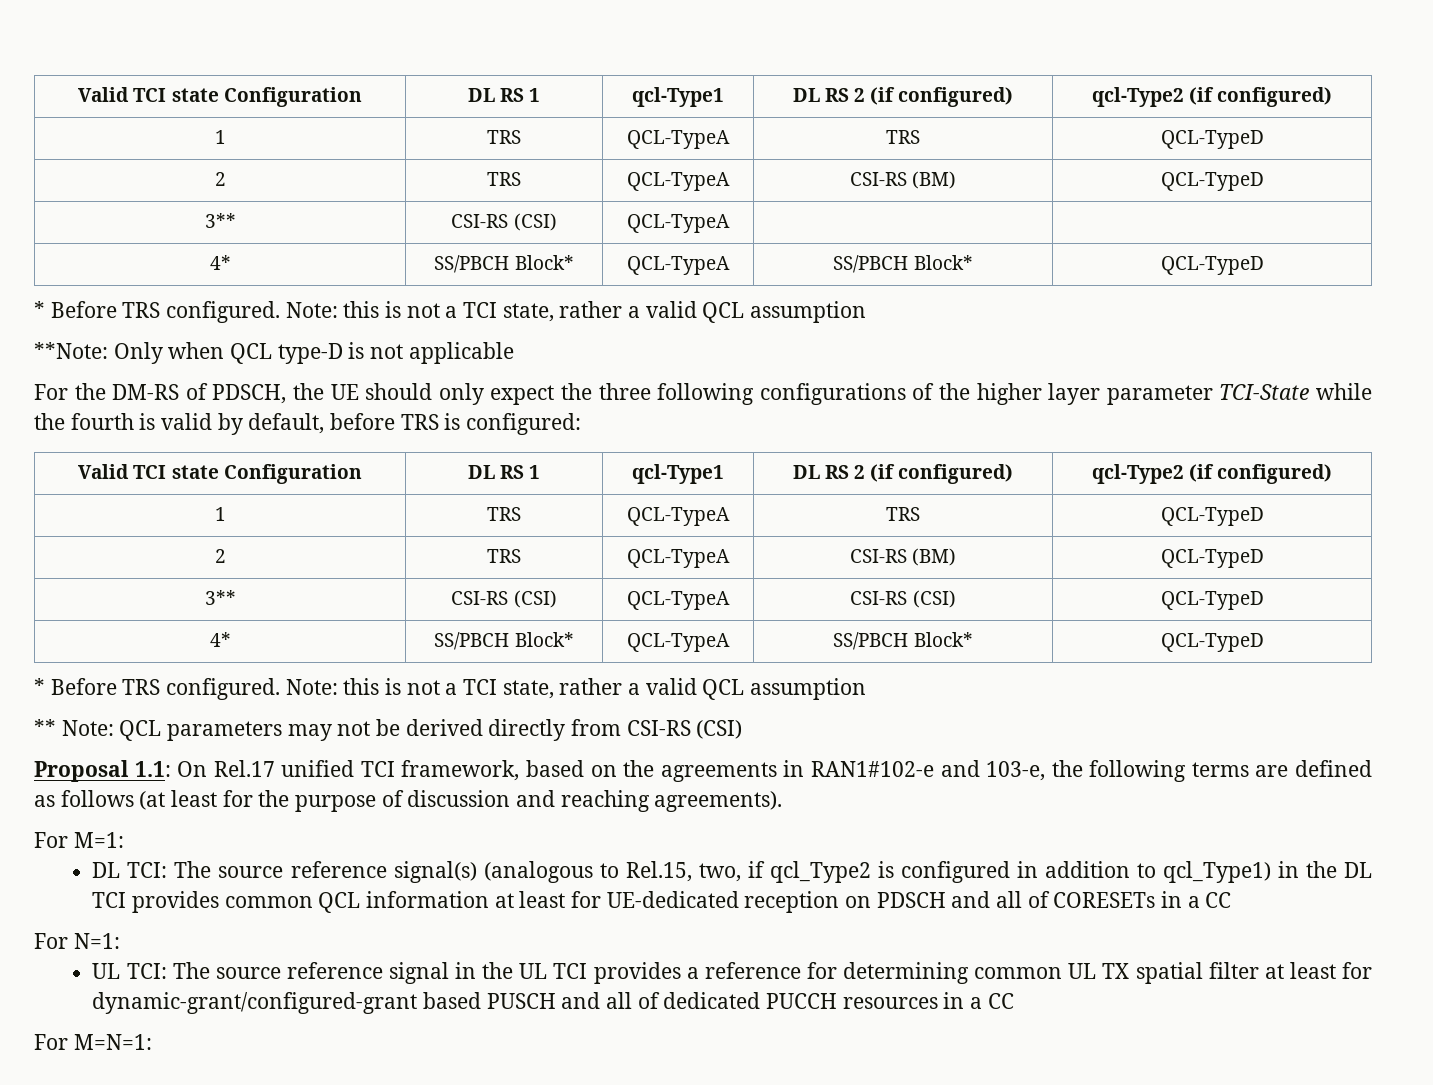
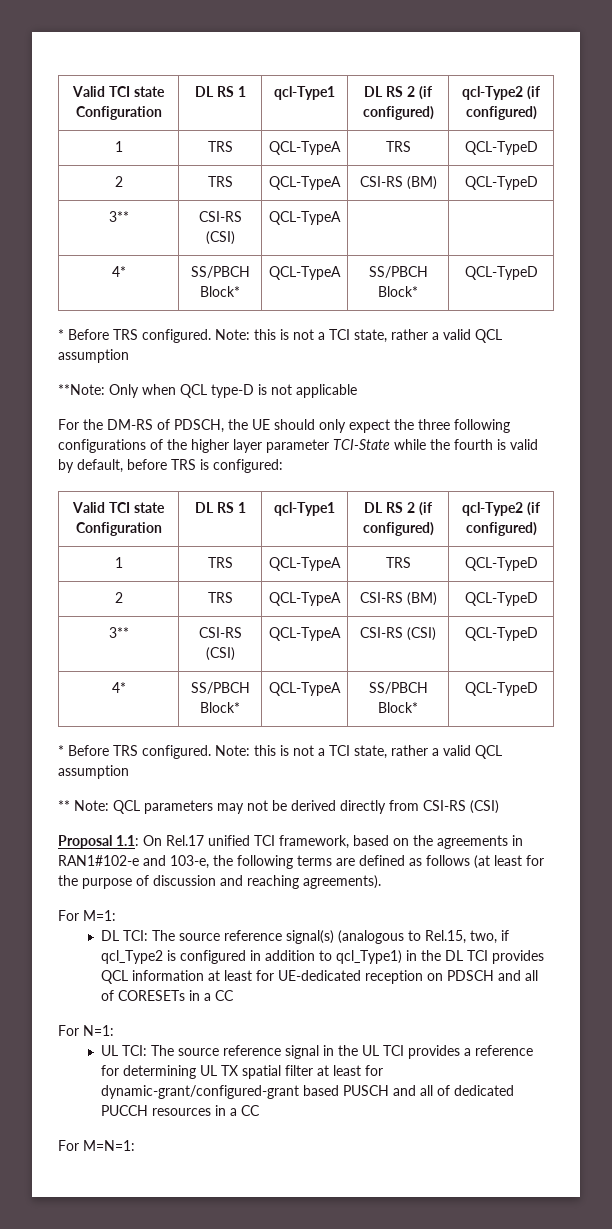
[224,896,313,908] common -> (544, 957) none
[974,967,1063,979] common -> (196, 1072) none

